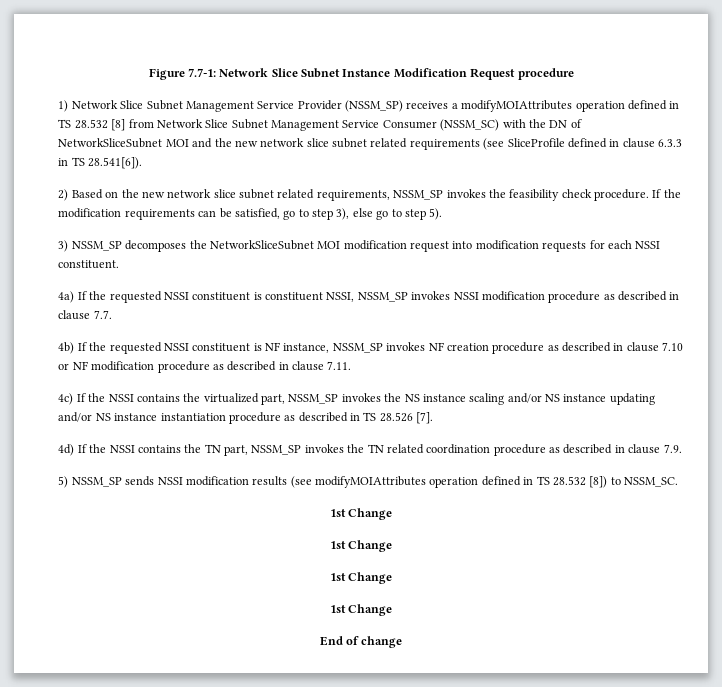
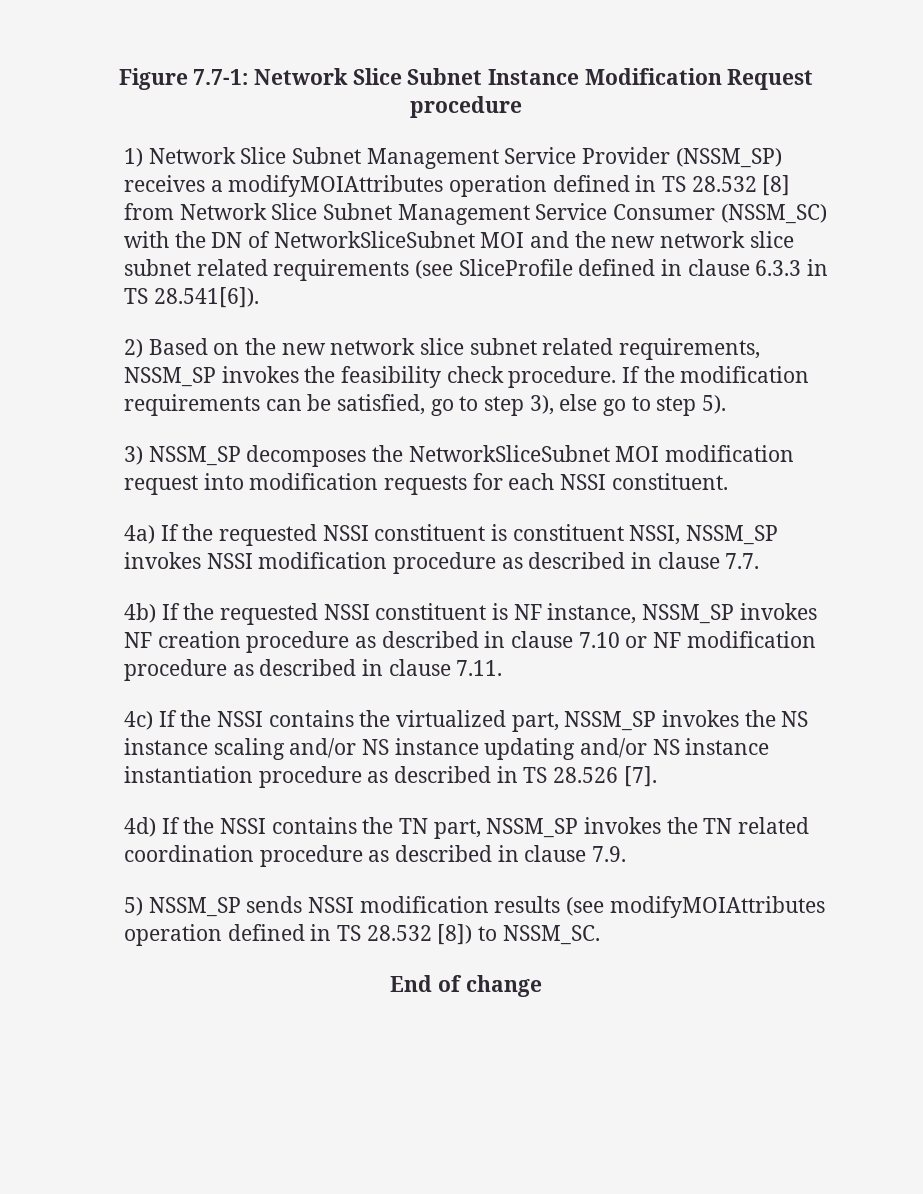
[329,508,393,520] [329,540,393,552] [329,572,393,584] [329,604,393,616] // 1st Change // 1st Change // 1st Change // 1st Change -> (600, 935) none

